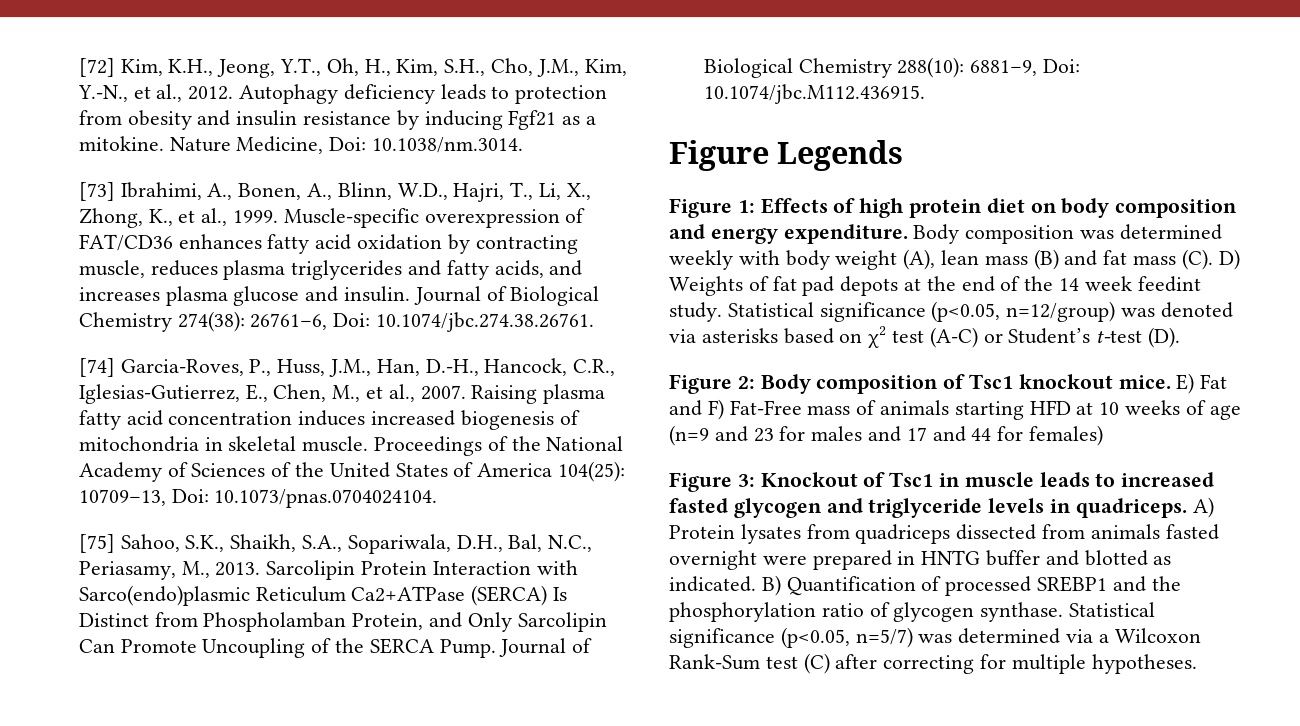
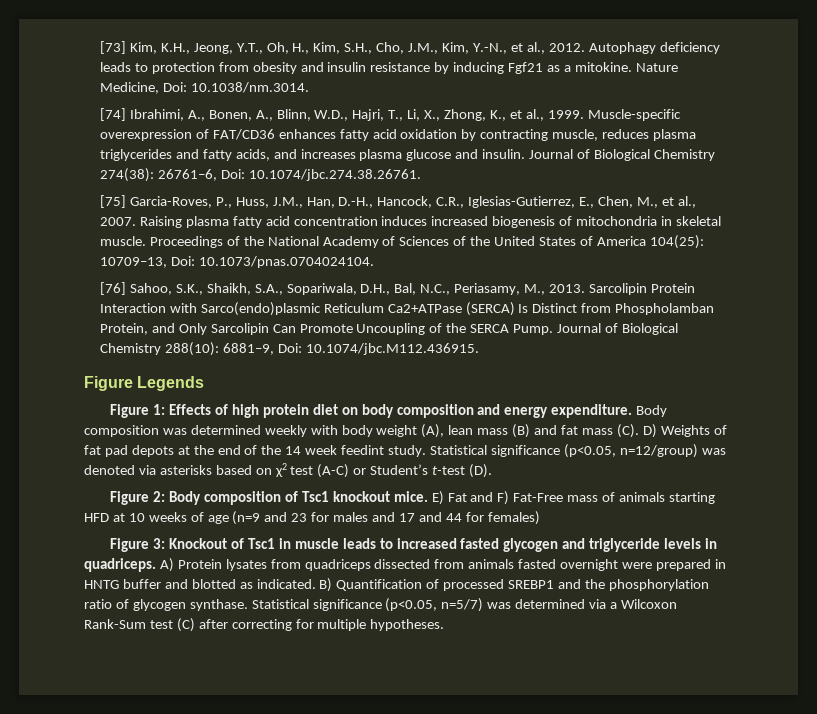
[78,58,115,77] [72] -> [99,41,126,54] [73]
[78,182,115,201] [73] -> [99,108,126,121] [74]
[78,358,115,377] [74] -> [99,195,126,208] [75]
[78,534,115,553] [75] -> [99,282,126,295] [76]

